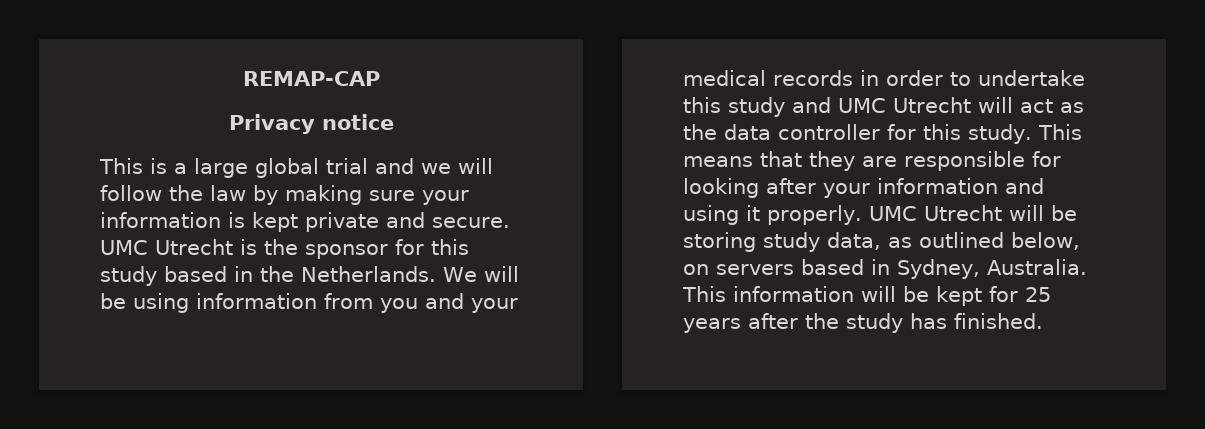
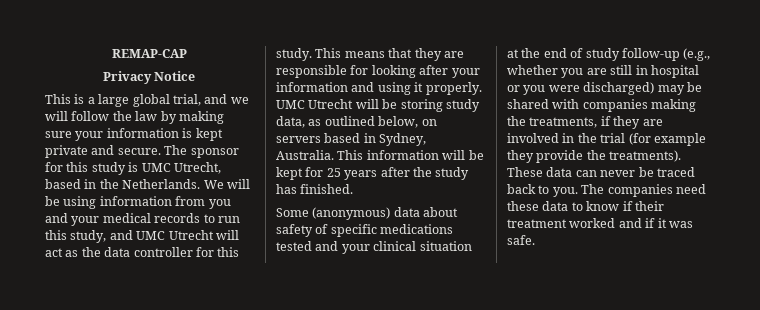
[321,114,394,130] notice -> [154,71,196,81] Notice
[326,158,368,174] trial -> [172,94,201,106] trial,
[100,239,298,255] UMC Utrecht is the -> [164,145,188,155] The
(157, 276) none -> [128,162,221,174] is UMC Utrecht,
[860,70,1085,86] [683,97,785,117] in order to undertake this study -> [203,214,240,223] [45,230,107,243] to run this study,
(1043, 321) none -> [276,207,459,220] [276,224,454,237] [276,241,472,254] [507,48,711,61] [507,65,699,78] [507,82,702,95] [507,99,697,112] [507,116,663,129] [507,133,706,146] [507,150,682,163] [507,167,695,177] [507,184,706,197] [507,201,664,211] [507,218,693,228] [507,235,535,245] // Some (anonymous) data about safety of specific medications tested and your clinical situation at the end of study follow-up (e.g., whether you are still in hospital or you were discharged) may be shared with companies making the treatments, if they are involved in the trial (for example they provide the treatments). These data can never be traced back to you. The companies need these data to know if their treatment worked and if it was safe.

